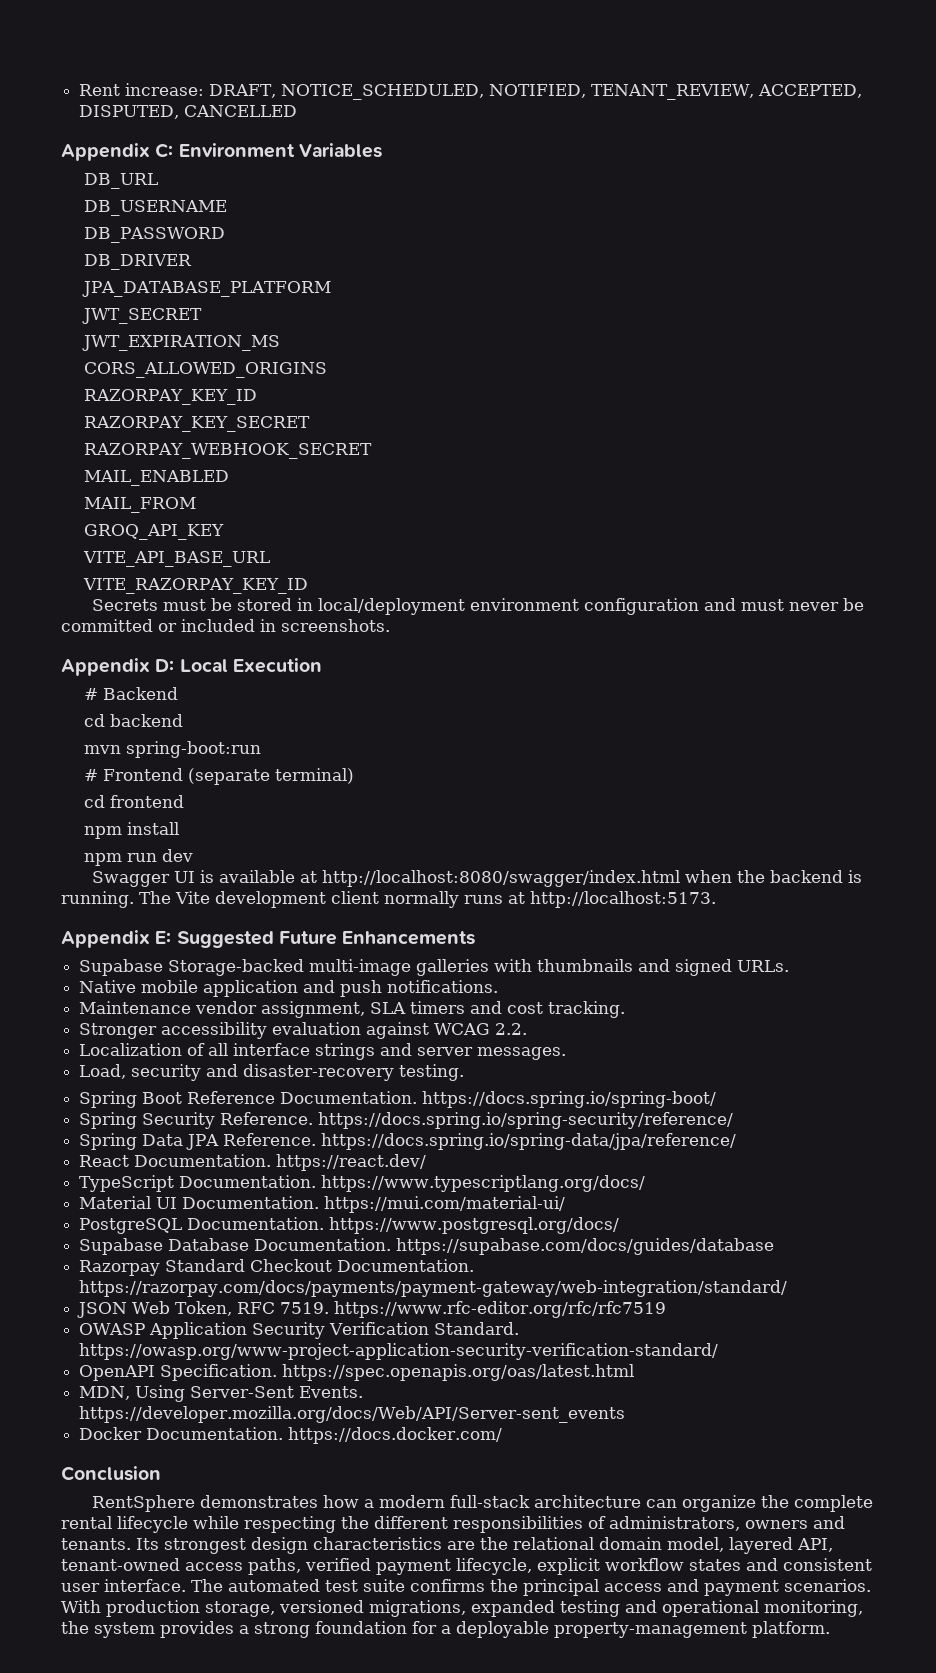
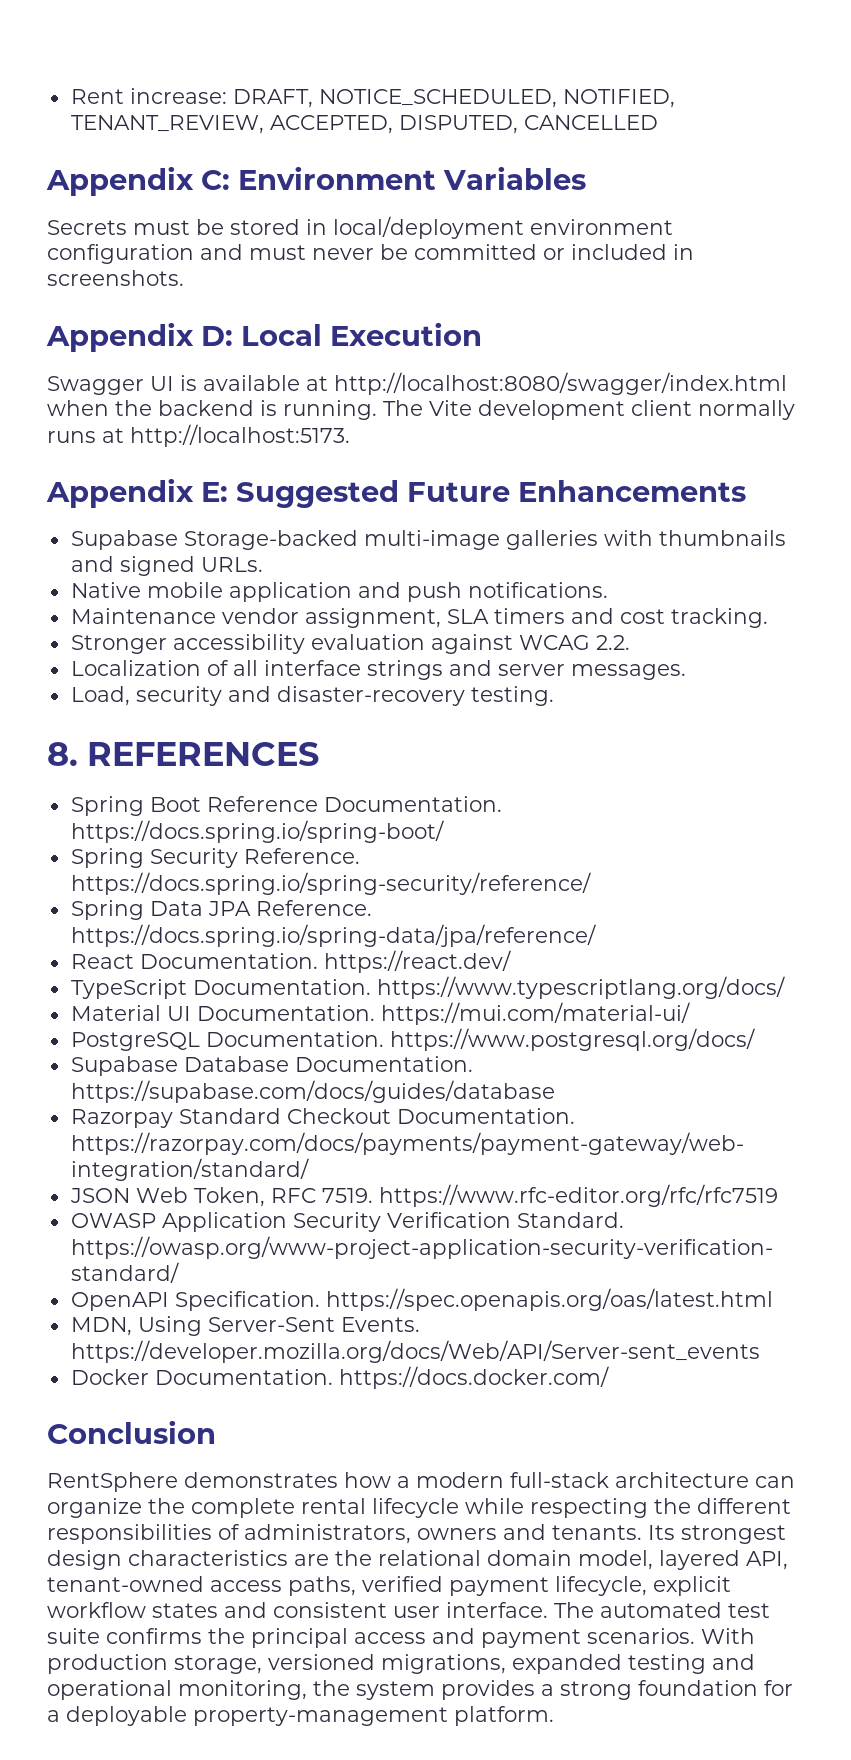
[83,173,158,189] [83,200,227,216] [83,227,225,243] [83,254,192,270] [81,281,331,297] [81,308,202,324] [81,335,280,351] [83,362,327,378] [83,389,257,405] [83,416,310,432] [83,443,372,459] [83,470,229,486] [83,497,196,513] [83,524,224,540] [82,551,270,567] [82,578,308,594] // DB_URL // DB_USERNAME // DB_PASSWORD // DB_DRIVER // JPA_DATABASE_PLATFORM // JWT_SECRET // JWT_EXPIRATION_MS // CORS_ALLOWED_ORIGINS // RAZORPAY_KEY_ID // RAZORPAY_KEY_SECRET // RAZORPAY_WEBHOOK_SECRET // MAIL_ENABLED // MAIL_FROM // GROQ_API_KEY // VITE_API_BASE_URL // VITE_RAZORPAY_KEY_ID -> (586, 178) none
[83,687,178,700] [83,714,183,727] [83,741,261,758] [83,768,354,785] [83,795,184,808] [83,822,179,839] [83,849,193,866] // # Backend // cd backend // mvn spring-boot:run // # Frontend (separate terminal) // cd frontend // npm install // npm run dev -> (482, 334) none
(465, 1072) none -> [47,742,320,766] // 8. REFERENCES

